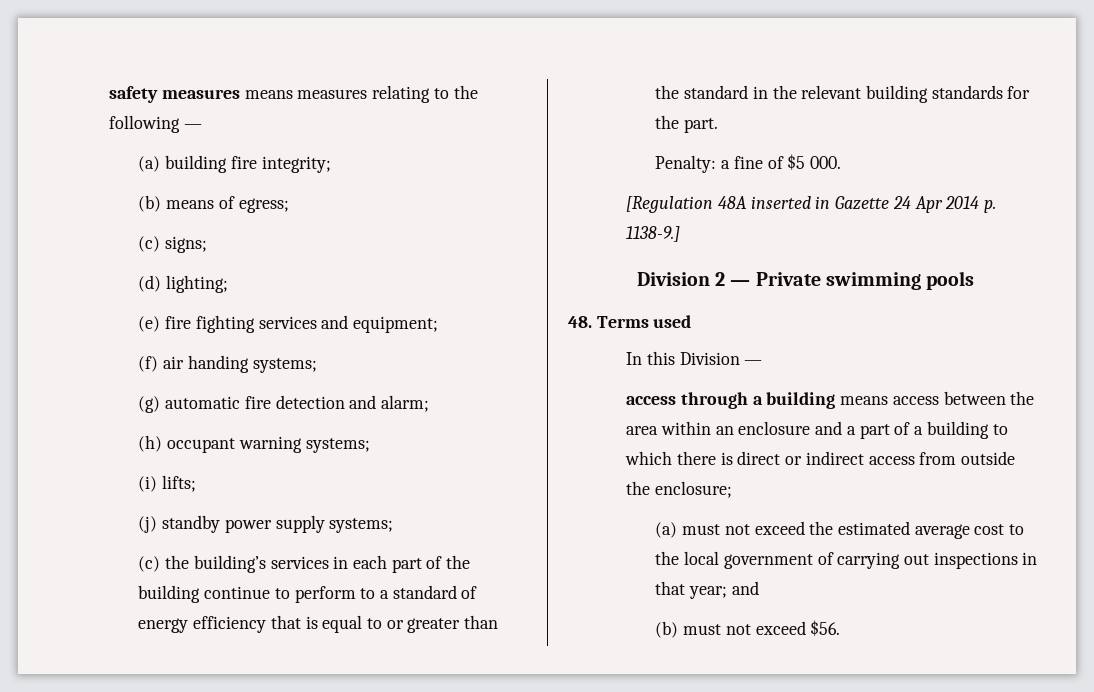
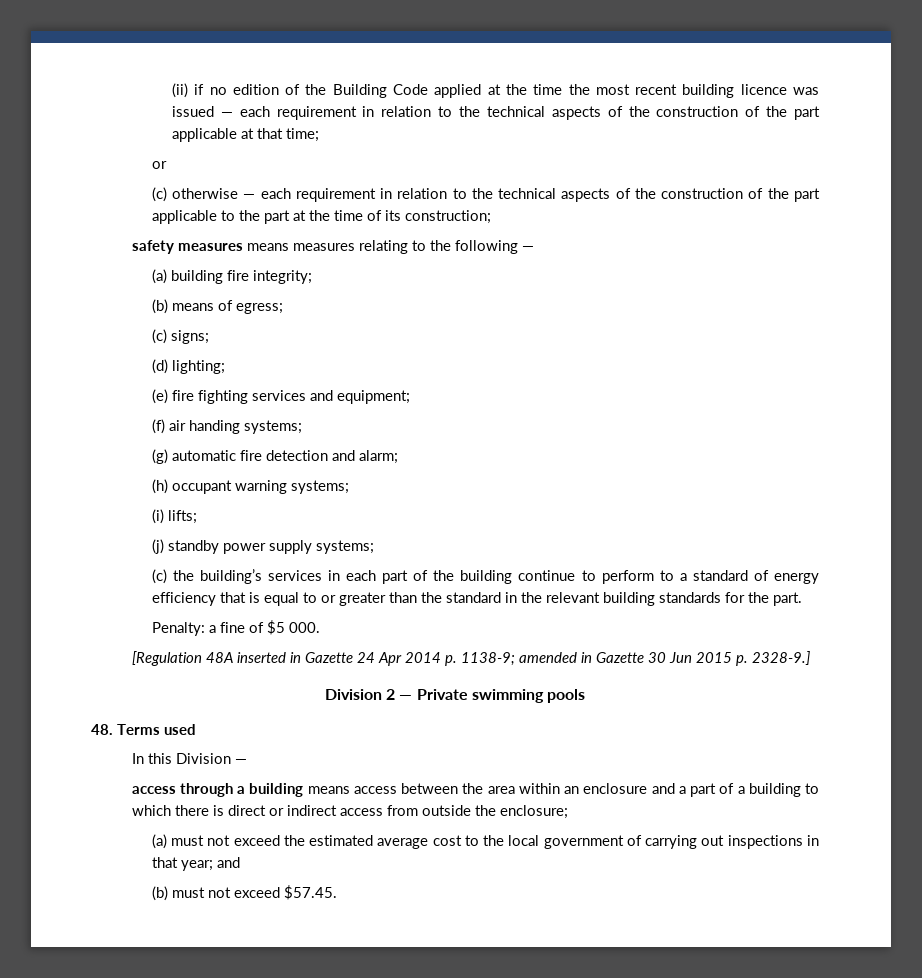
(109, 94) none -> [171,83,819,98] [171,106,820,120] [171,128,319,142] [151,161,167,169] [151,187,821,202] [151,210,491,224] (ii) if no edition of the Building Code applied at the time the most recent building licence was issued — each requirement in relation to the technical aspects of the construction of the part applicable at that time; // or // (c) otherwise — each requirement in relation to the technical aspects of the construction of the part applicable to the part at the time of its construction; //
[626,226,681,242] 1138-9.] -> [460,651,810,666] 1138-9; amended in Gazette 30 Jun 2015 p. 2328-9.]
[810,620,841,636] $56. -> [283,885,337,900] $57.45.

